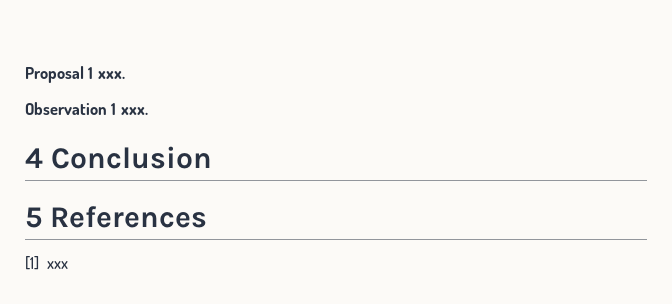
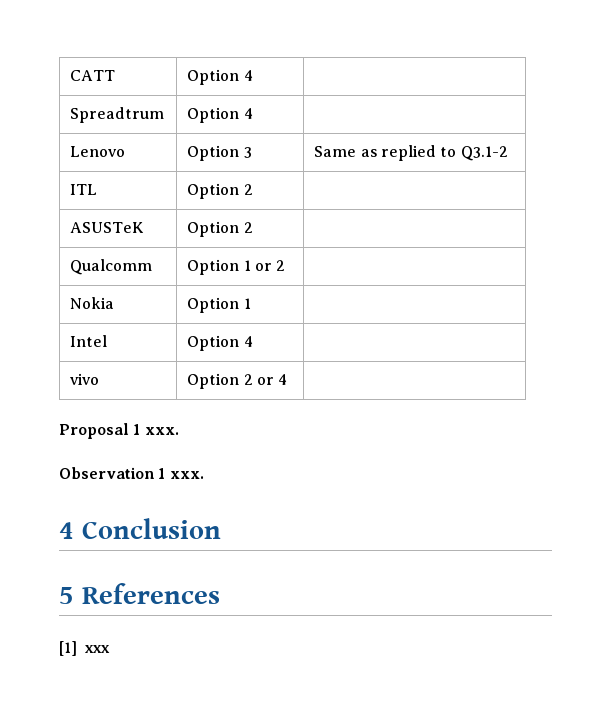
(25, 74) none -> [70,70,116,81] [187,69,253,85] [70,107,165,123] [187,107,253,123] [70,146,126,157] [187,145,252,161] [314,145,508,161] [70,184,98,195] [187,183,253,199] [70,222,145,233] [187,221,253,237] [70,259,153,275] [187,259,286,275] [70,297,115,309] [187,297,251,313] [70,335,108,347] [187,335,253,351] [70,373,100,385] [187,373,288,389] CATT | Option 4 | // Spreadtrum | Option 4 | // Lenovo | Option 3 | Same as replied to Q3.1-2 // ITL | Option 2 | // ASUSTeK | Option 2 | // Qualcomm | Option 1 or 2 | // Nokia | Option 1 | // Intel | Option 4 | // vivo | Option 2 or 4 | //

